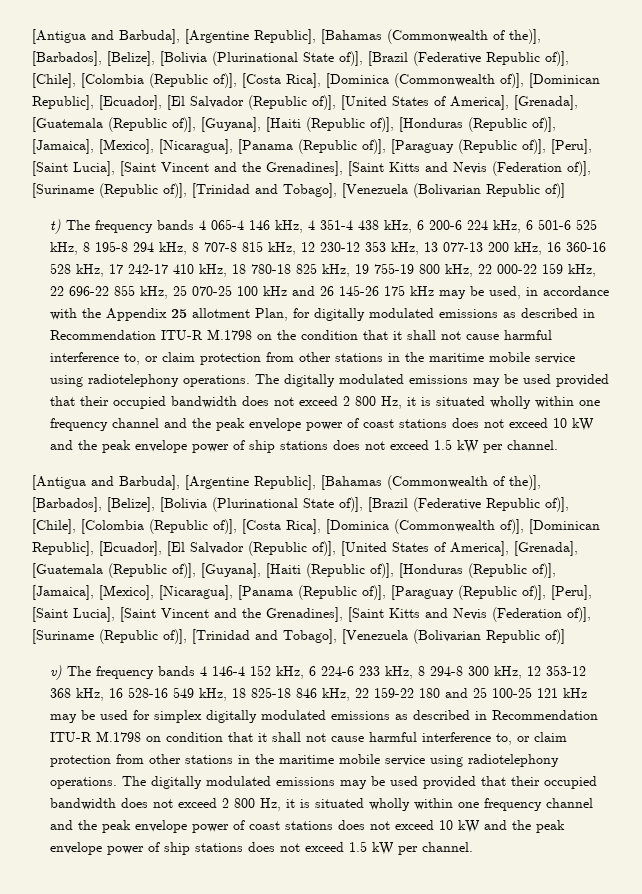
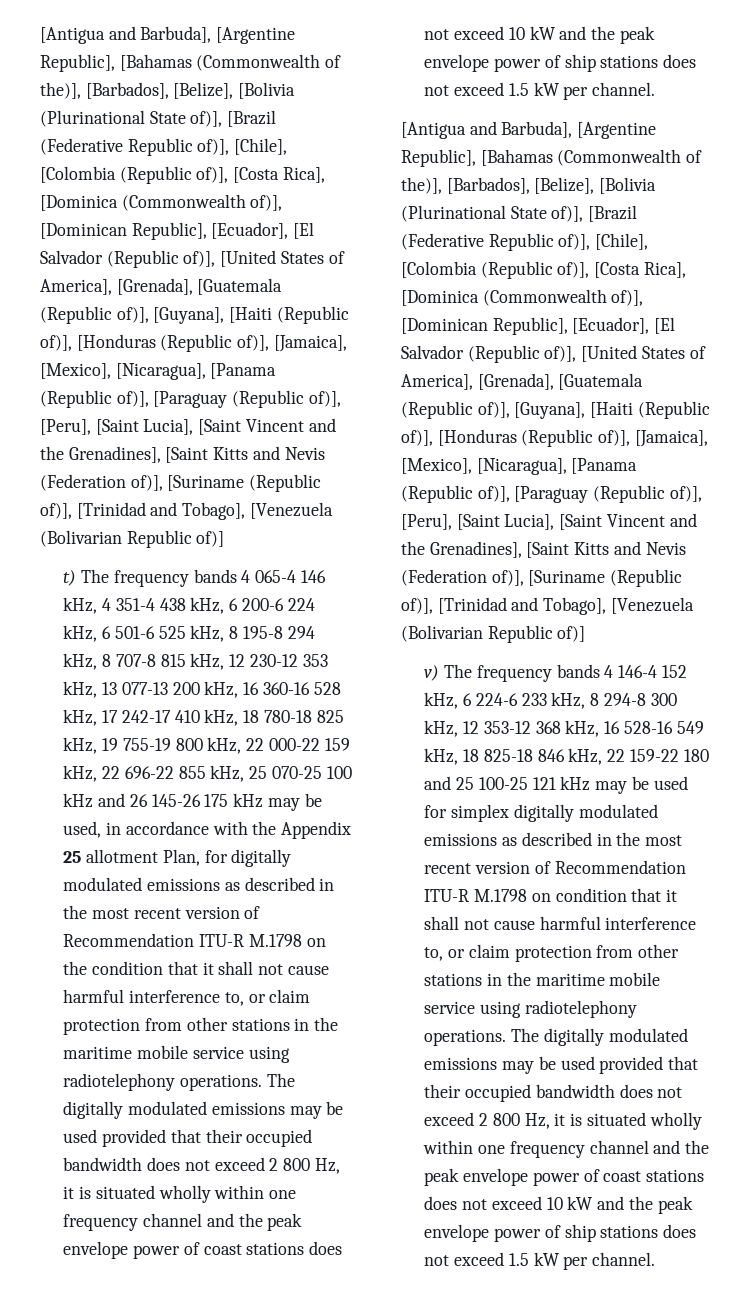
(595, 313) none -> [63,905,261,919] the most recent version of
(487, 715) none -> [616,832,683,846] [424,861,551,874] the most recent version of

